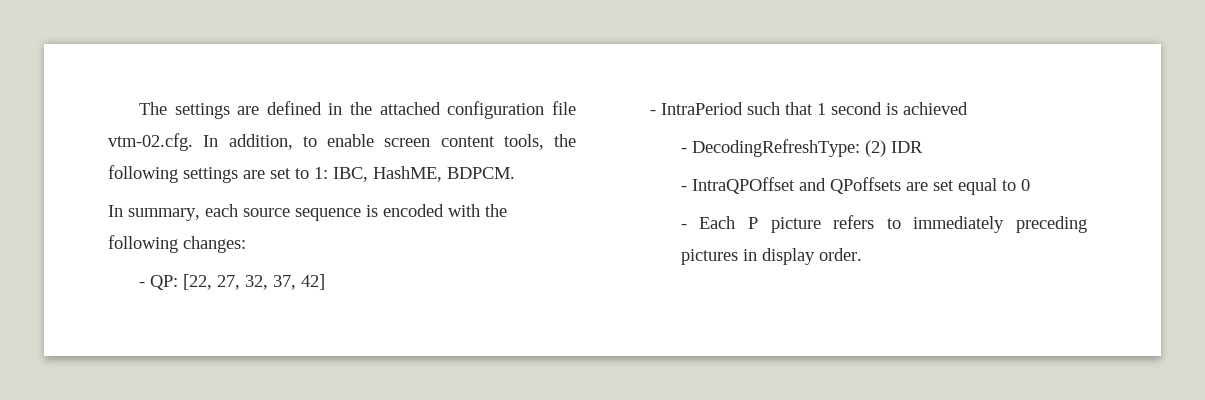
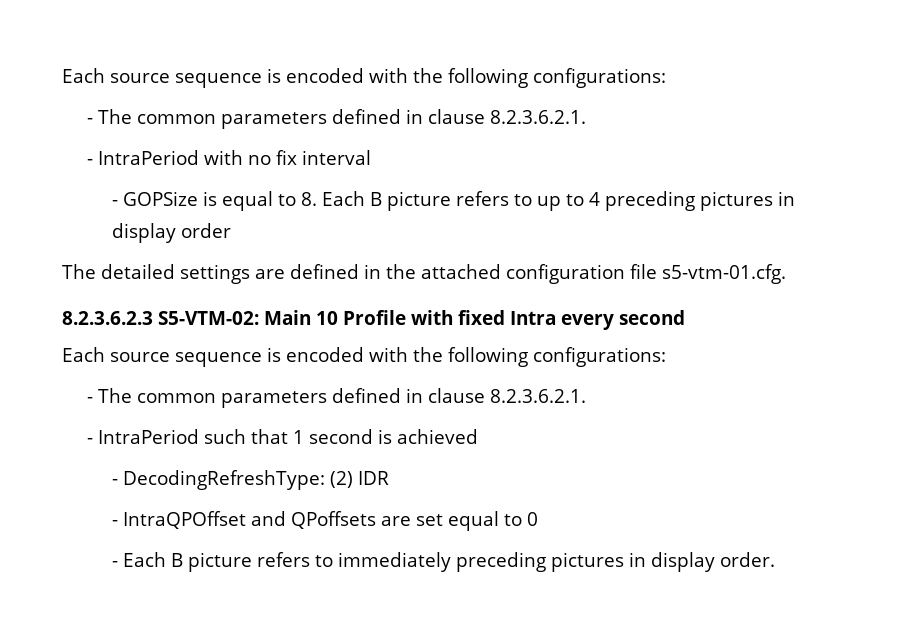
[138,102,167,115] The -> [62,68,666,88] [87,109,587,129] [87,150,372,165] [112,191,796,211] [112,223,232,243] [62,264,175,279] Each source sequence is encoded with the following configurations: // - The common parameters defined in clause 8.2.3.6.2.1. // - IntraPeriod with no fix interval // - GOPSize is equal to 8. Each B picture refers to up to 4 preceding pictures in display order // The detailed
[108,133,576,151] [108,165,515,183] [108,204,507,221] [108,235,246,253] [138,274,325,290] vtm-02.cfg. In addition, to enable screen content tools, the following settings are set to 1: IBC, HashME, BDPCM. // In summary, each source sequence is encoded with the following changes: // - QP: [22, 27, 32, 37, 42] -> [662,264,786,284] [62,310,685,330] [62,347,666,367] [87,388,587,408] s5-vtm-01.cfg. // 8.2.3.6.2.3 S5-VTM-02: Main 10 Profile with fixed Intra every second // Each source sequence is encoded with the following configurations: // - The common parameters defined in clause 8.2.3.6.2.1.
[747,217,758,229] P -> [171,553,184,567] B

